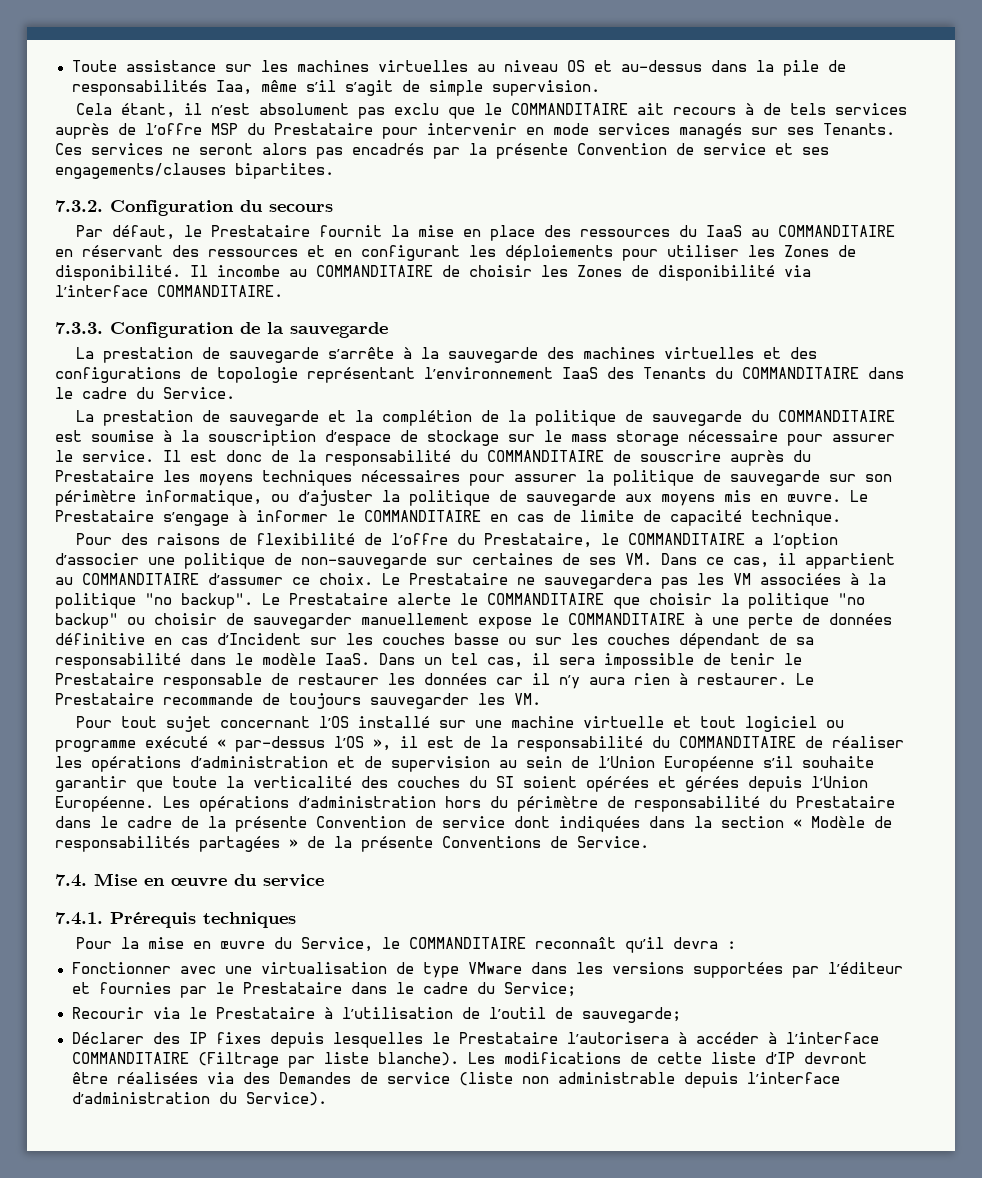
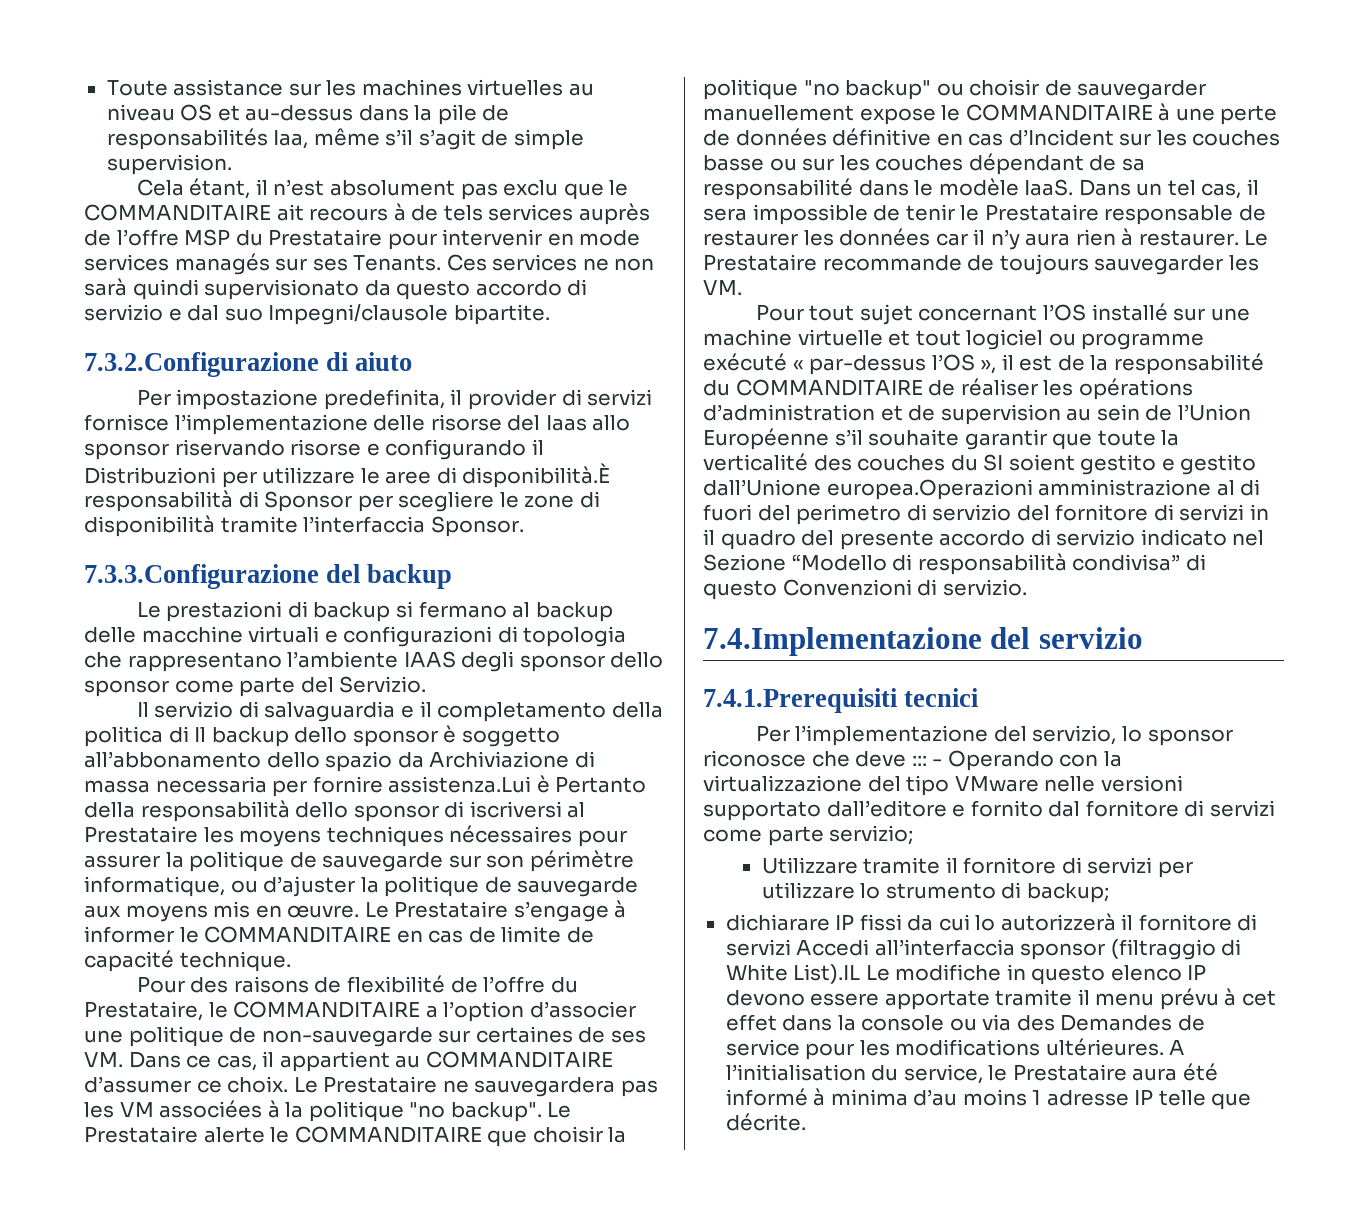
[199,143,829,159] [55,163,334,179] [55,200,333,216] [75,225,895,241] [55,245,856,261] [55,265,811,281] [55,285,283,297] [55,322,388,338] [75,347,817,363] [55,367,904,383] [55,387,235,399] [75,410,895,426] [55,430,895,446] [55,450,811,466] seront alors pas encadrés par la présente Convention de service et ses engagements/clauses bipartites. // 7.3.2. Configuration du secours // Par défaut, le Prestataire fournit la mise en place des ressources du IaaS au COMMANDITAIRE en réservant des ressources et en configurant les déploiements pour utiliser les Zones de disponibilité. Il incombe au COMMANDITAIRE de choisir les Zones de disponibilité via l’interface COMMANDITAIRE. // 7.3.3. Configuration de la sauvegarde // La prestation de sauvegarde s’arrête à la sauvegarde des machines virtuelles et des configurations de topologie représentant l’environnement IaaS des Tenants du COMMANDITAIRE dans le cadre du Service. // La prestation de sauvegarde et la complétion de la politique de sauvegarde du COMMANDITAIRE est soumise à la souscription d’espace de stockage sur le mass storage nécessaire pour assurer le service. Il est donc de la responsabilité du COMMANDITAIRE de souscrire auprès du -> [614,258,655,271] [84,278,588,300] [84,304,550,325] [84,352,413,377] [136,389,653,410] [84,414,631,435] [84,439,544,460] [84,463,611,488] [84,490,600,512] [84,515,524,537] [84,564,453,589] [136,601,613,622] [84,626,627,647] [84,651,664,672] [84,676,427,697] [136,701,663,722] [84,725,560,747] [84,751,595,772] [84,775,647,797] [84,800,586,822] non sarà quindi supervisionato da questo accordo di servizio e dal suo Impegni/clausole bipartite. // 7.3.2.Configurazione di aiuto // Per impostazione predefinita, il provider di servizi fornisce l’implementazione delle risorse del Iaas allo sponsor riservando risorse e configurando il Distribuzioni per utilizzare le aree di disponibilità.È responsabilità di Sponsor per scegliere le zone di disponibilità tramite l’interfaccia Sponsor. // 7.3.3.Configurazione del backup // Le prestazioni di backup si fermano al backup delle macchine virtuali e configurazioni di topologia che rappresentano l’ambiente IAAS degli sponsor dello sponsor come parte del Servizio. // Il servizio di salvaguardia e il completamento della politica di Il backup dello sponsor è soggetto all’abbonamento dello spazio da Archiviazione di massa necessaria per fornire assistenza.Lui è Pertanto della responsabilità dello sponsor di iscriversi al
[586,776,868,792] [55,796,895,812] [55,816,892,832] [55,836,649,852] [55,873,324,887] [55,912,296,928] [75,937,736,953] [71,962,903,978] [71,982,576,998] [71,1007,681,1023] [71,1032,879,1048] [71,1052,867,1068] [71,1072,198,1084] opérées et gérées depuis l’Union Européenne. Les opérations d’administration hors du périmètre de responsabilité du Prestataire dans le cadre de la présente Convention de service dont indiquées dans la section « Modèle de responsabilités partagées » de la présente Conventions de Service. // 7.4. Mise en œuvre du service // 7.4.1. Prérequis techniques // Pour la mise en œuvre du Service, le COMMANDITAIRE reconnaît qu’il devra : // Fonctionner avec une virtualisation de type VMware dans les versions supportées par l’éditeur et fournies par le Prestataire dans le cadre du Service; // Recourir via le Prestataire à l’utilisation de l’outil de sauvegarde; // Déclarer des IP fixes depuis lesquelles le Prestataire l’autorisera à accéder à l’interface COMMANDITAIRE (Filtrage par liste blanche). Les modifications de cette liste d’IP devront être réalisées -> [1080,454,1257,475] [703,479,1261,500] [703,504,1269,525] [703,529,1265,550] [703,553,1206,575] [703,579,1027,600] [703,627,1143,656] [703,688,979,713] [755,725,1233,746] [703,750,1122,771] [703,775,1183,796] [703,800,1275,821] [703,825,914,846] [761,857,1193,878] [761,882,1109,903] [725,913,1258,931] [725,939,1242,960] [725,964,1207,985] [725,988,1276,1010] [725,1014,977,1031] gestito e gestito dall’Unione europea.Operazioni amministrazione al di fuori del perimetro di servizio del fornitore di servizi in il quadro del presente accordo di servizio indicato nel Sezione “Modello di responsabilità condivisa” di questo Convenzioni di servizio. // 7.4.Implementazione del servizio // 7.4.1.Prerequisiti tecnici // Per l’implementazione del servizio, lo sponsor riconosce che deve ::: - Operando con la virtualizzazione del tipo VMware nelle versioni supportato dall’editore e fornito dal fornitore di servizi come parte servizio; // Utilizzare tramite il fornitore di servizi per utilizzare lo strumento di backup; // dichiarare IP fissi da cui lo autorizzerà il fornitore di servizi Accedi all’interfaccia sponsor (filtraggio di White List).IL Le modifiche in questo elenco IP devono essere apportate tramite il menu prévu à cet effet dans la console ou
[458,1072,840,1088] [71,1092,327,1106] (liste non administrable depuis l’interface d’administration du Service). -> [805,1038,1186,1060] [725,1063,1218,1084] [725,1088,1252,1110] [725,1113,806,1131] pour les modifications ultérieures. A l’initialisation du service, le Prestataire aura été informé à minima d’au moins 1 adresse IP telle que décrite.

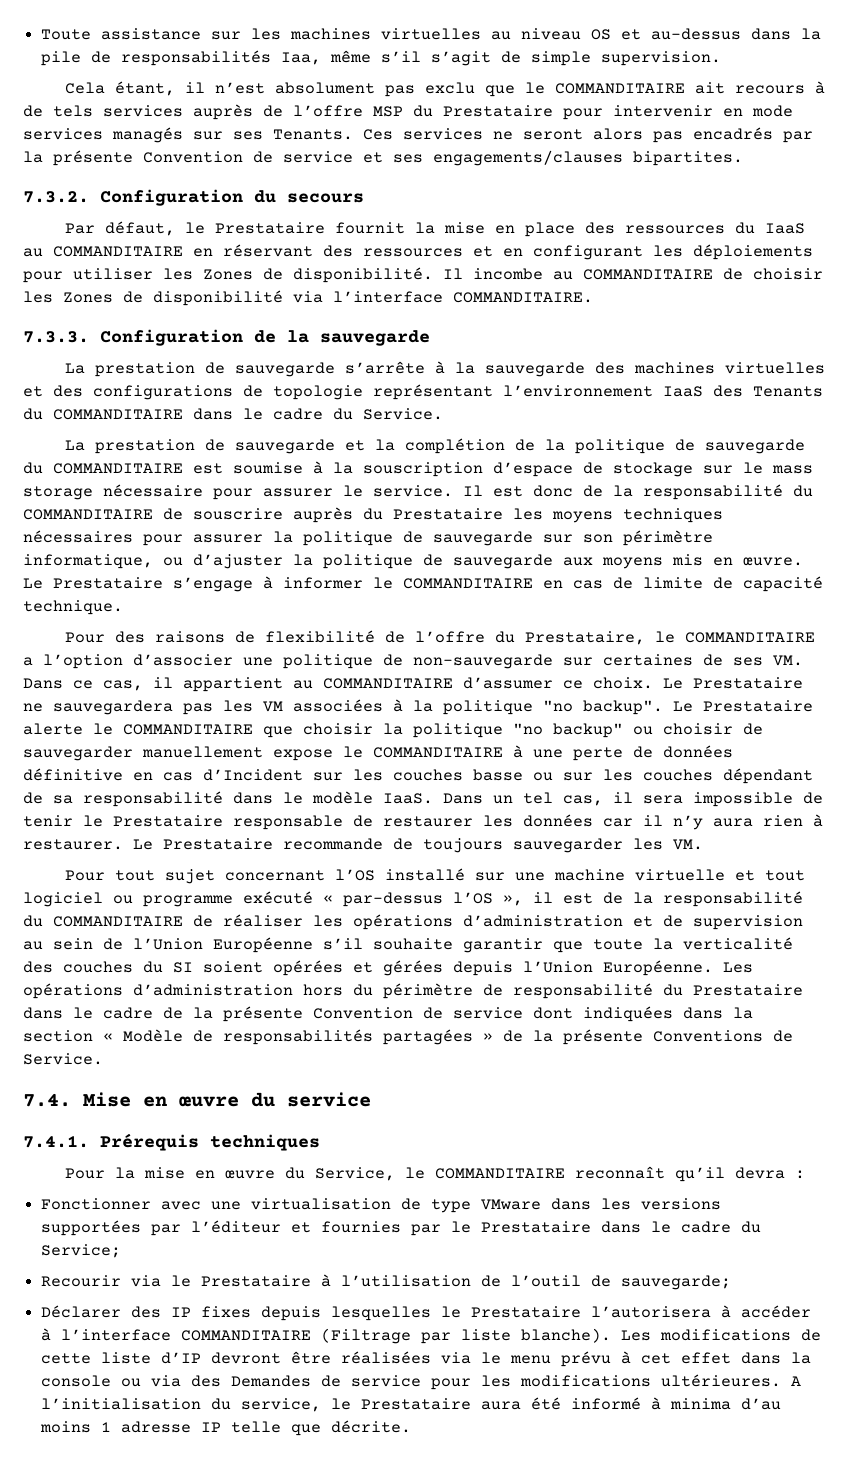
[614,258,655,271] [84,278,588,300] [84,304,550,325] [84,352,413,377] [136,389,653,410] [84,414,631,435] [84,439,544,460] [84,463,611,488] [84,490,600,512] [84,515,524,537] [84,564,453,589] [136,601,613,622] [84,626,627,647] [84,651,664,672] [84,676,427,697] [136,701,663,722] [84,725,560,747] [84,751,595,772] [84,775,647,797] [84,800,586,822] non sarà quindi supervisionato da questo accordo di servizio e dal suo Impegni/clausole bipartite. // 7.3.2.Configurazione di aiuto // Per impostazione predefinita, il provider di servizi fornisce l’implementazione delle risorse del Iaas allo sponsor riservando risorse e configurando il Distribuzioni per utilizzare le aree di disponibilità.È responsabilità di Sponsor per scegliere le zone di disponibilità tramite l’interfaccia Sponsor. // 7.3.3.Configurazione del backup // Le prestazioni di backup si fermano al backup delle macchine virtuali e configurazioni di topologia che rappresentano l’ambiente IAAS degli sponsor dello sponsor come parte del Servizio. // Il servizio di salvaguardia e il completamento della politica di Il backup dello sponsor è soggetto all’abbonamento dello spazio da Archiviazione di massa necessaria per fornire assistenza.Lui è Pertanto della responsabilità dello sponsor di iscriversi al -> [523,127,813,143] [23,150,743,166] [23,189,364,206] [64,221,805,237] [23,244,813,260] [23,267,823,283] [23,290,593,306] [23,329,430,346] [64,361,825,377] [23,384,823,400] [23,408,443,420] [64,438,805,454] [23,461,813,477] [23,484,813,500] [23,507,383,523] seront alors pas encadrés par la présente Convention de service et ses engagements/clauses bipartites. // 7.3.2. Configuration du secours // Par défaut, le Prestataire fournit la mise en place des ressources du IaaS au COMMANDITAIRE en réservant des ressources et en configurant les déploiements pour utiliser les Zones de disponibilité. Il incombe au COMMANDITAIRE de choisir les Zones de disponibilité via l’interface COMMANDITAIRE. // 7.3.3. Configuration de la sauvegarde // La prestation de sauvegarde s’arrête à la sauvegarde des machines virtuelles et des configurations de topologie représentant l’environnement IaaS des Tenants du COMMANDITAIRE dans le cadre du Service. // La prestation de sauvegarde et la complétion de la politique de sauvegarde du COMMANDITAIRE est soumise à la souscription d’espace de stockage sur le mass storage nécessaire pour assurer le service. Il est donc de la responsabilité du COMMANDITAIRE de souscrire auprès du
[1080,454,1257,475] [703,479,1261,500] [703,504,1269,525] [703,529,1265,550] [703,553,1206,575] [703,579,1027,600] [703,627,1143,656] [703,688,979,713] [755,725,1233,746] [703,750,1122,771] [703,775,1183,796] [703,800,1275,821] [703,825,914,846] [761,857,1193,878] [761,882,1109,903] [725,913,1258,931] [725,939,1242,960] [725,964,1207,985] [725,989,1090,1010] gestito e gestito dall’Unione europea.Operazioni amministrazione al di fuori del perimetro di servizio del fornitore di servizi in il quadro del presente accordo di servizio indicato nel Sezione “Modello di responsabilità condivisa” di questo Convenzioni di servizio. // 7.4.Implementazione del servizio // 7.4.1.Prerequisiti tecnici // Per l’implementazione del servizio, lo sponsor riconosce che deve ::: - Operando con la virtualizzazione del tipo VMware nelle versioni supportato dall’editore e fornito dal fornitore di servizi come parte servizio; // Utilizzare tramite il fornitore di servizi per utilizzare lo strumento di backup; // dichiarare IP fissi da cui lo autorizzerà il fornitore di servizi Accedi all’interfaccia sponsor (filtraggio di White List).IL Le modifiche in questo elenco IP devono essere apportate tramite il -> [273,960,753,976] [23,983,803,999] [23,1006,753,1022] [23,1029,793,1045] [23,1053,103,1065] [23,1092,371,1107] [23,1133,320,1151] [64,1166,805,1182] [41,1198,722,1213] [41,1220,762,1236] [41,1244,122,1258] [41,1274,732,1290] [41,1305,812,1321] [41,1328,822,1344] [41,1351,502,1364] opérées et gérées depuis l’Union Européenne. Les opérations d’administration hors du périmètre de responsabilité du Prestataire dans le cadre de la présente Convention de service dont indiquées dans la section « Modèle de responsabilités partagées » de la présente Conventions de Service. // 7.4. Mise en œuvre du service // 7.4.1. Prérequis techniques // Pour la mise en œuvre du Service, le COMMANDITAIRE reconnaît qu’il devra : // Fonctionner avec une virtualisation de type VMware dans les versions supportées par l’éditeur et fournies par le Prestataire dans le cadre du Service; // Recourir via le Prestataire à l’utilisation de l’outil de sauvegarde; // Déclarer des IP fixes depuis lesquelles le Prestataire l’autorisera à accéder à l’interface COMMANDITAIRE (Filtrage par liste blanche). Les modifications de cette liste d’IP devront être réalisées via le

